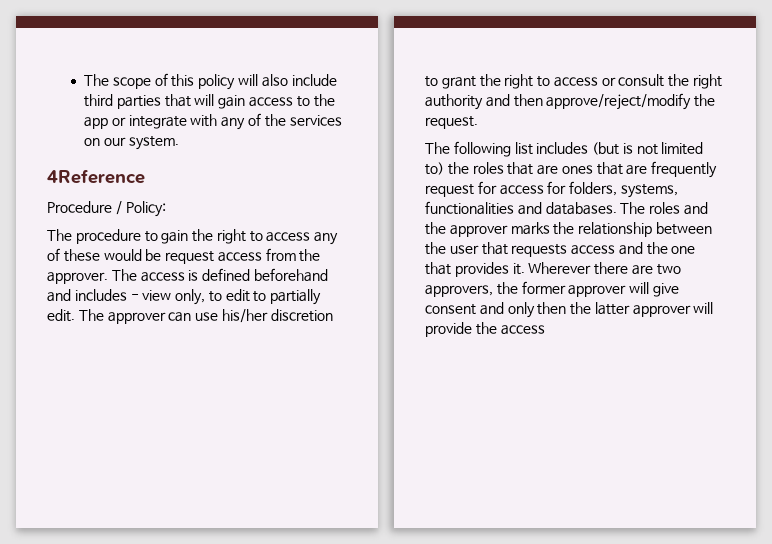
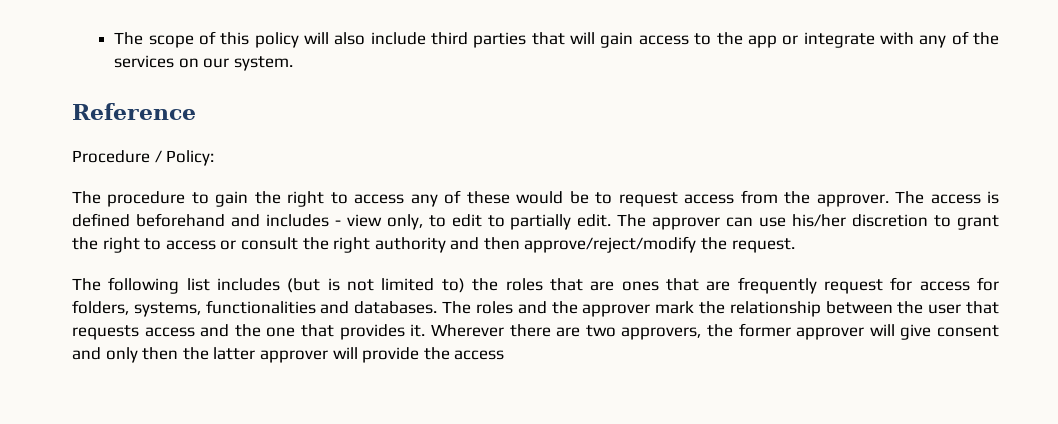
[47,169,145,184] 4Reference -> [72,103,196,120] Reference
(162, 255) none -> [595,192,613,204] to
[510,222,550,235] marks -> [655,301,695,314] mark

